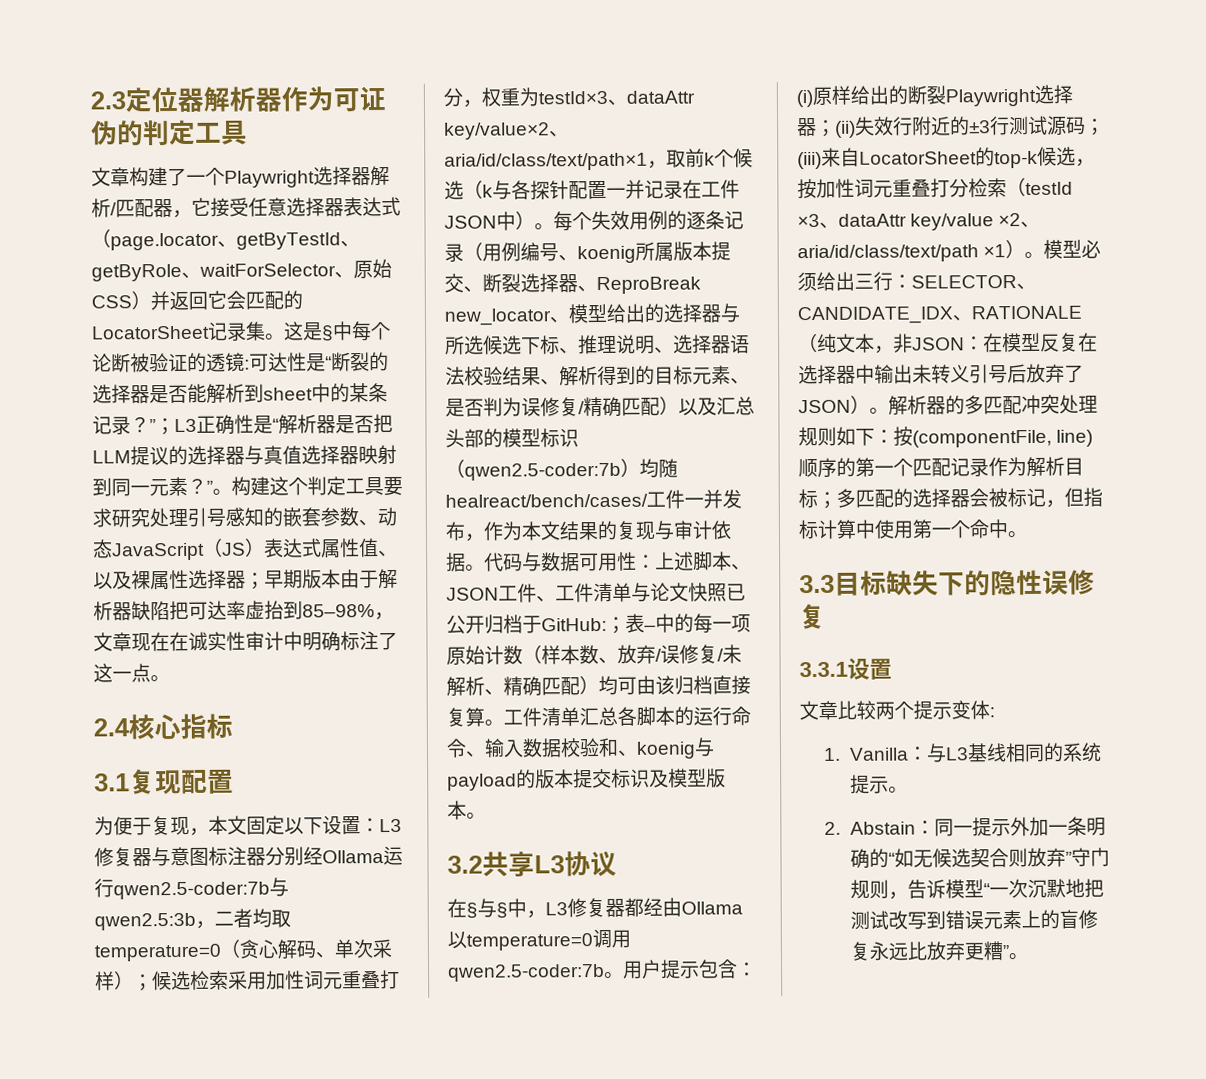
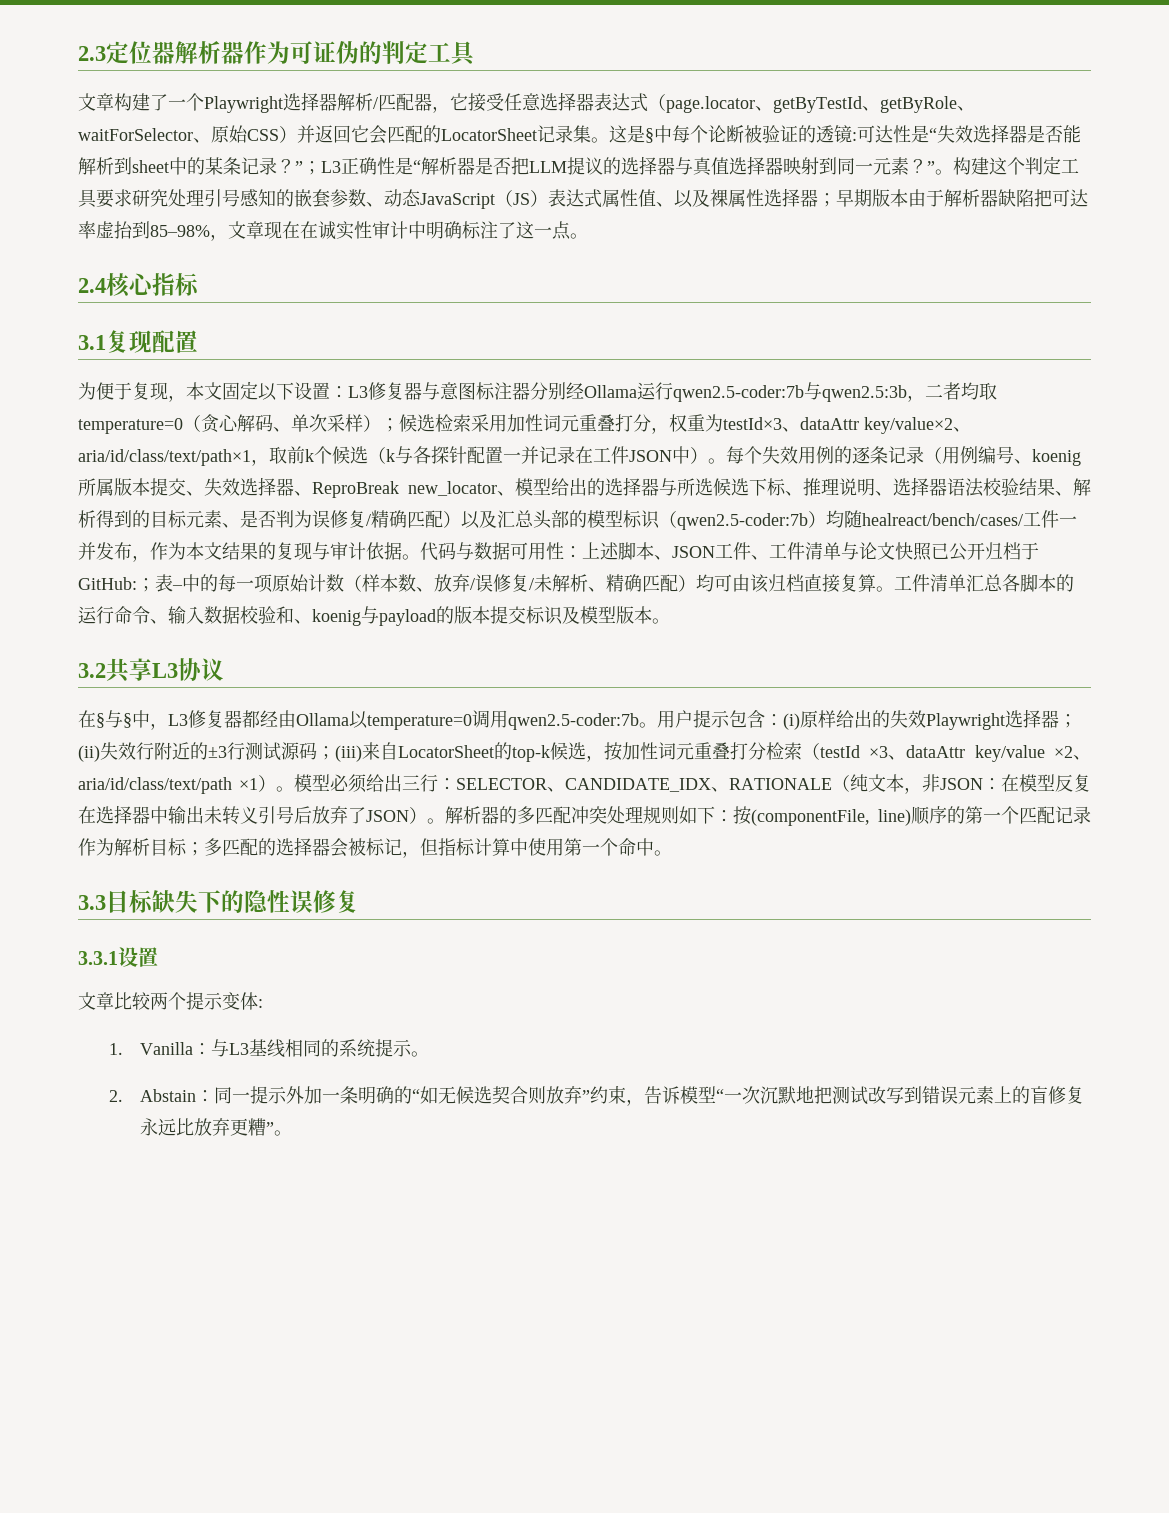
[331,352,389,372] 断裂的 -> [937,125,973,143] 失效
[482,273,521,293] 断裂 -> [204,478,240,496] 失效
[907,85,946,105] 断裂 -> [890,710,926,728] 失效
[1070,847,1110,867] [849,879,889,899] 守门规则 -> [589,1086,626,1104] 约束

